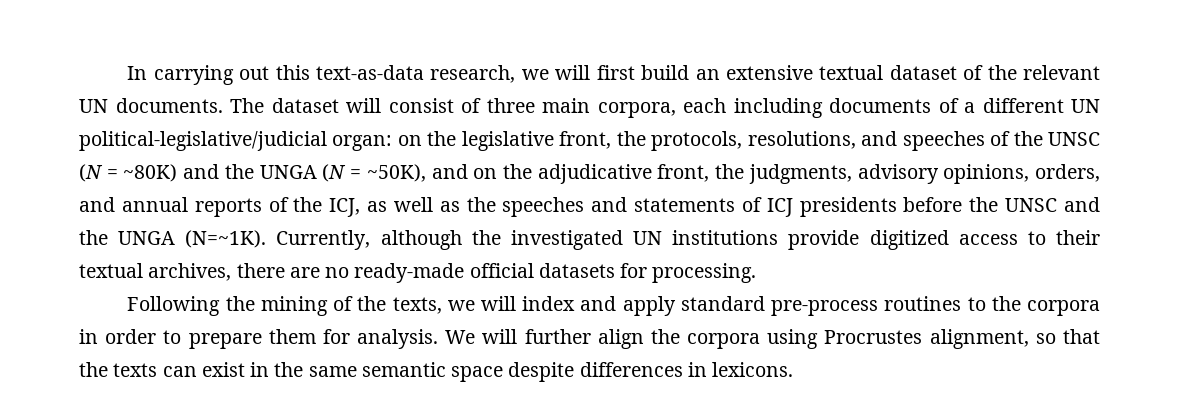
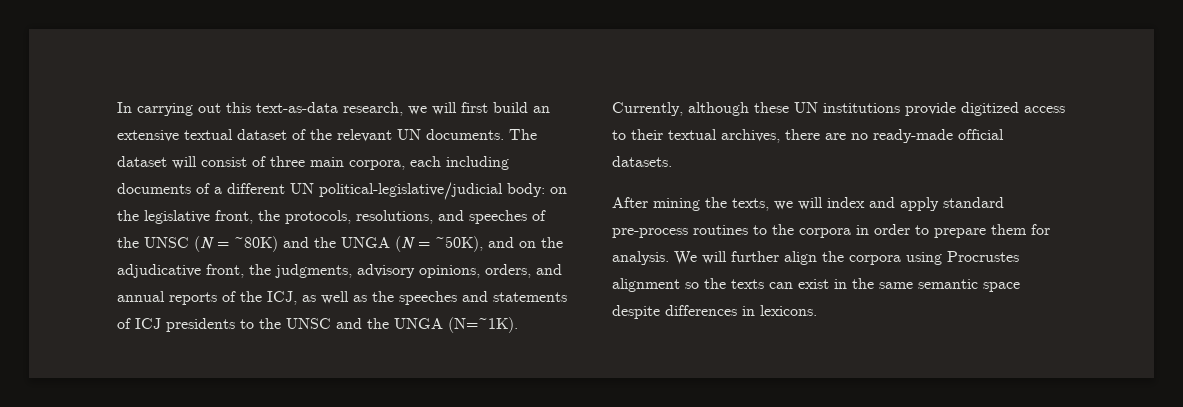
[332,135,393,151] organ: -> [507,183,545,197] body:
[903,197,963,212] before -> [240,319,254,329] to
[471,230,623,250] the investigated -> [754,102,789,113] these
[538,263,757,283] [127,296,354,316] datasets for processing. // Following the mining of -> [612,156,672,167] [612,197,700,211] datasets. // After mining
[929,329,1100,349] alignment, so that -> [612,278,699,292] alignment so

